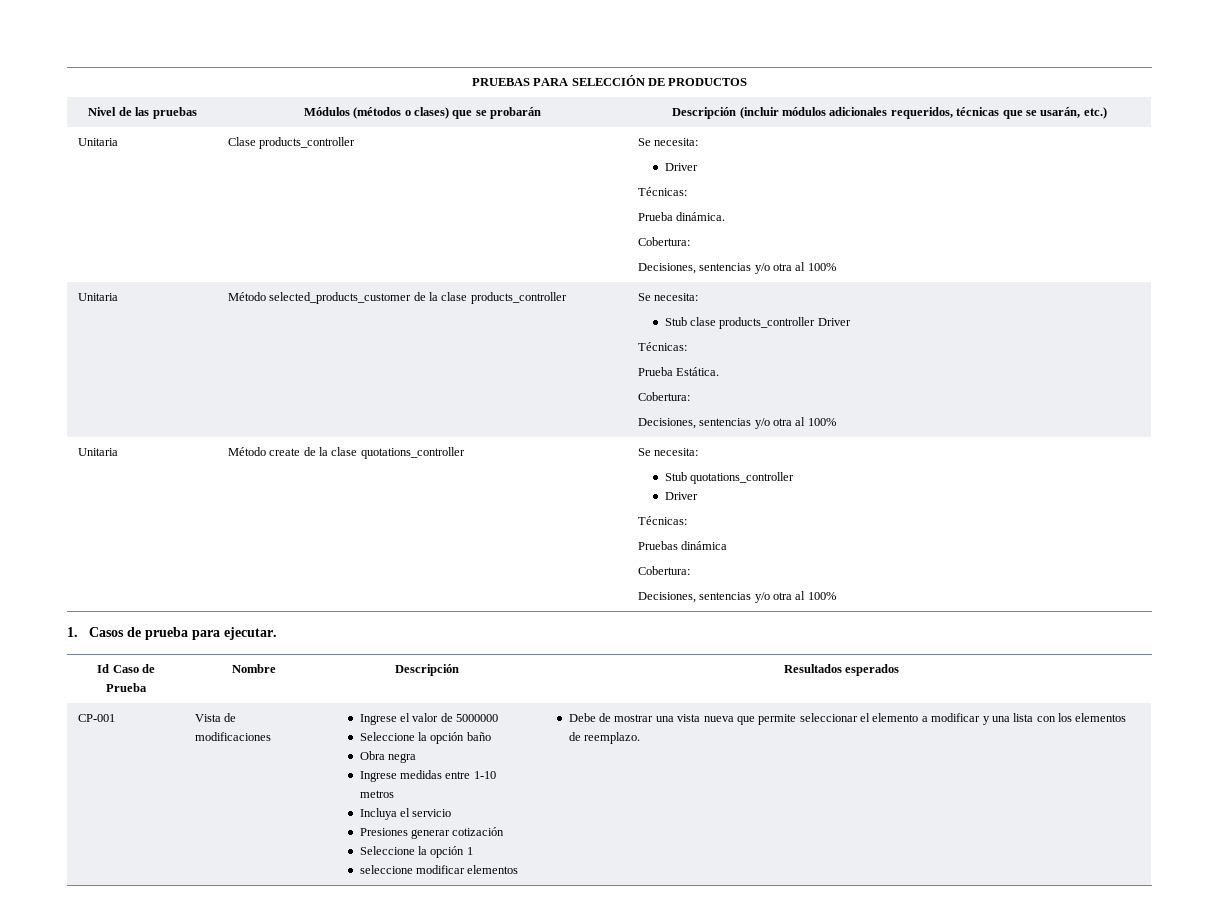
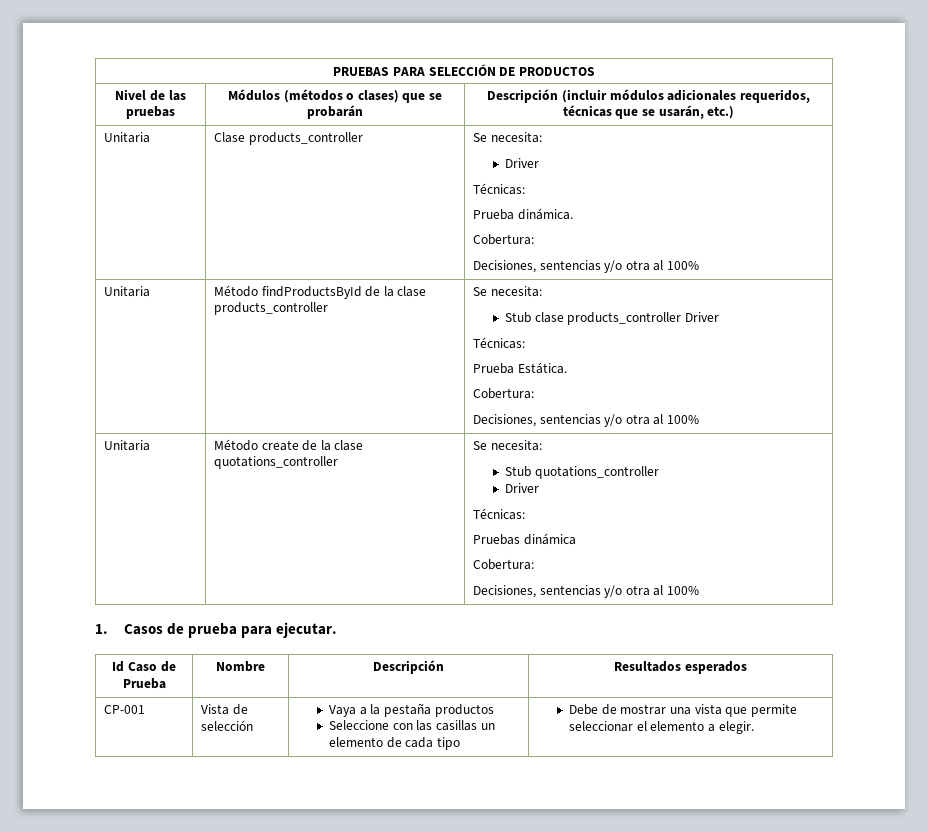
[269,292,412,304] selected_products_customer -> [261,286,362,299] findProductsById
[194,732,271,741] [359,713,499,725] [359,732,491,744] [359,751,417,763] [359,770,496,782] [359,790,394,798] [359,808,452,820] [359,827,505,839] [359,846,473,858] [359,865,519,874] modificaciones | Ingrese el valor de 5000000 // Seleccione la opción baño // Obra negra // Ingrese medidas entre 1-10 metros // Incluya el servicio // Presiones generar cotización // Seleccione la opción 1 // seleccione modificar elementos -> [200,720,253,731] [329,703,494,717] [329,720,495,731] [329,737,461,750] selección | Vaya a la pestaña productos // Seleccione con las casillas un elemento de cada tipo
[703,716,734,722] nueva -> (722, 709) none
[931,713,1127,725] [568,732,641,744] modificar y una lista con los elementos de reemplazo. -> [718,721,754,734] elegir.

